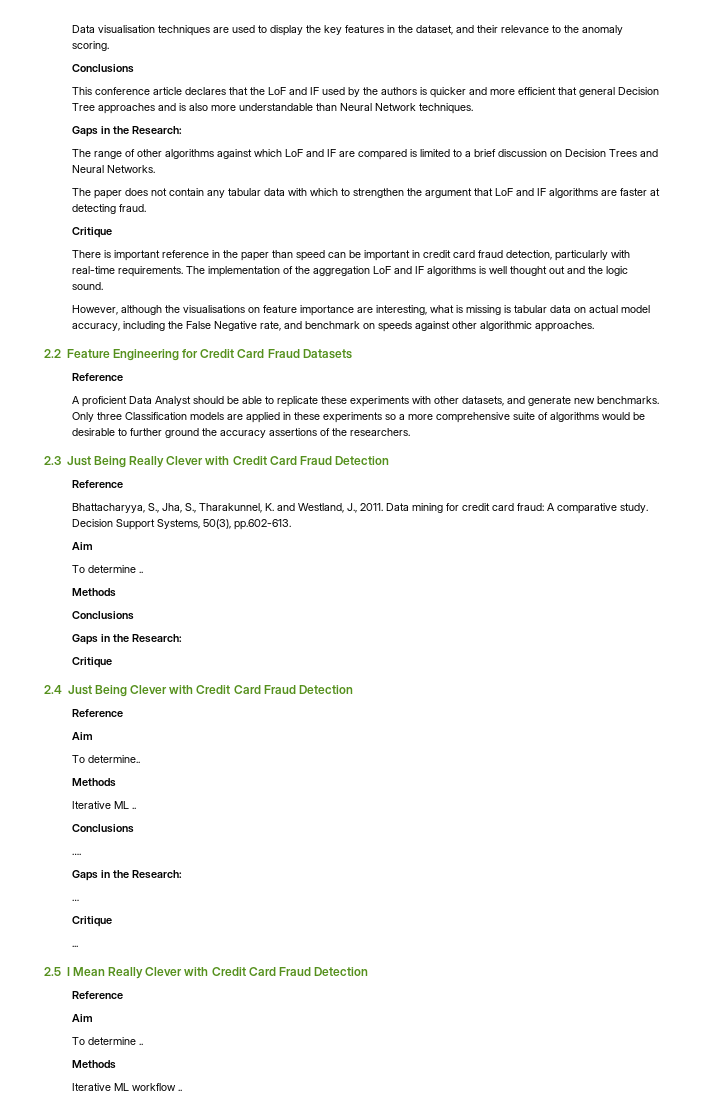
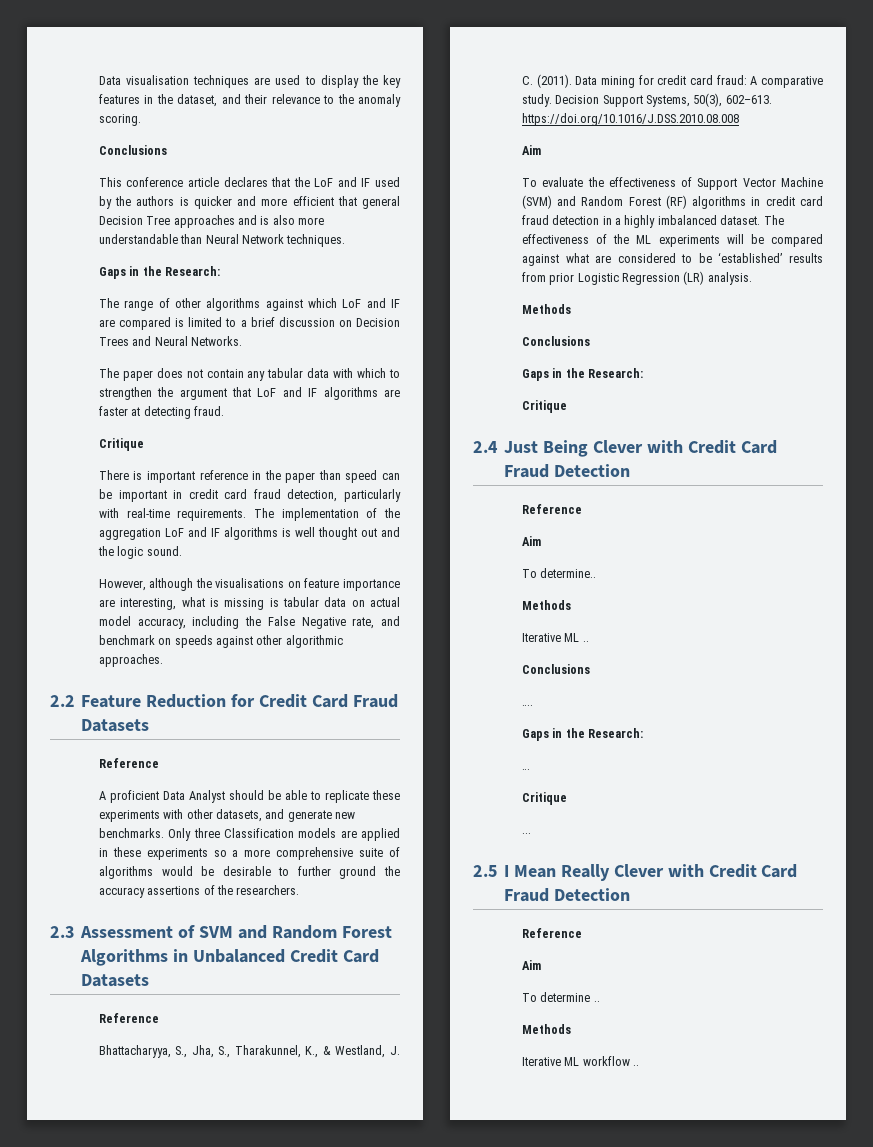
[112,349,179,361] Engineering -> [146,694,227,708] Reduction
[66,456,390,468] Just Being Really Clever with Credit Card Fraud Detection -> [80,925,392,939] [80,949,379,966] [81,974,150,987] Assessment of SVM and Random Forest Algorithms in Unbalanced Credit Card Datasets
[264,503,383,513] K. and Westland, J., 2011. -> [305,1045,400,1058] [521,74,572,88] K., & Westland, J. C. (2011).
[233,519,291,530] [71,542,93,550] [71,565,143,573] pp.602-613. // Aim // To determine .. -> [725,95,772,104] [521,113,739,126] [521,145,541,155] [521,177,823,190] [521,195,823,209] [521,215,784,228] [521,234,823,247] [521,252,823,266] [521,271,752,285] 602–613. https://doi.org/10.1016/J.DSS.2010.08.008 // Aim // To evaluate the effectiveness of Support Vector Machine (SVM) and Random Forest (RF) algorithms in credit card fraud detection in a highly imbalanced dataset. The effectiveness of the ML experiments will be compared against what are considered to be ‘established’ results from prior Logistic Regression (LR) analysis.

